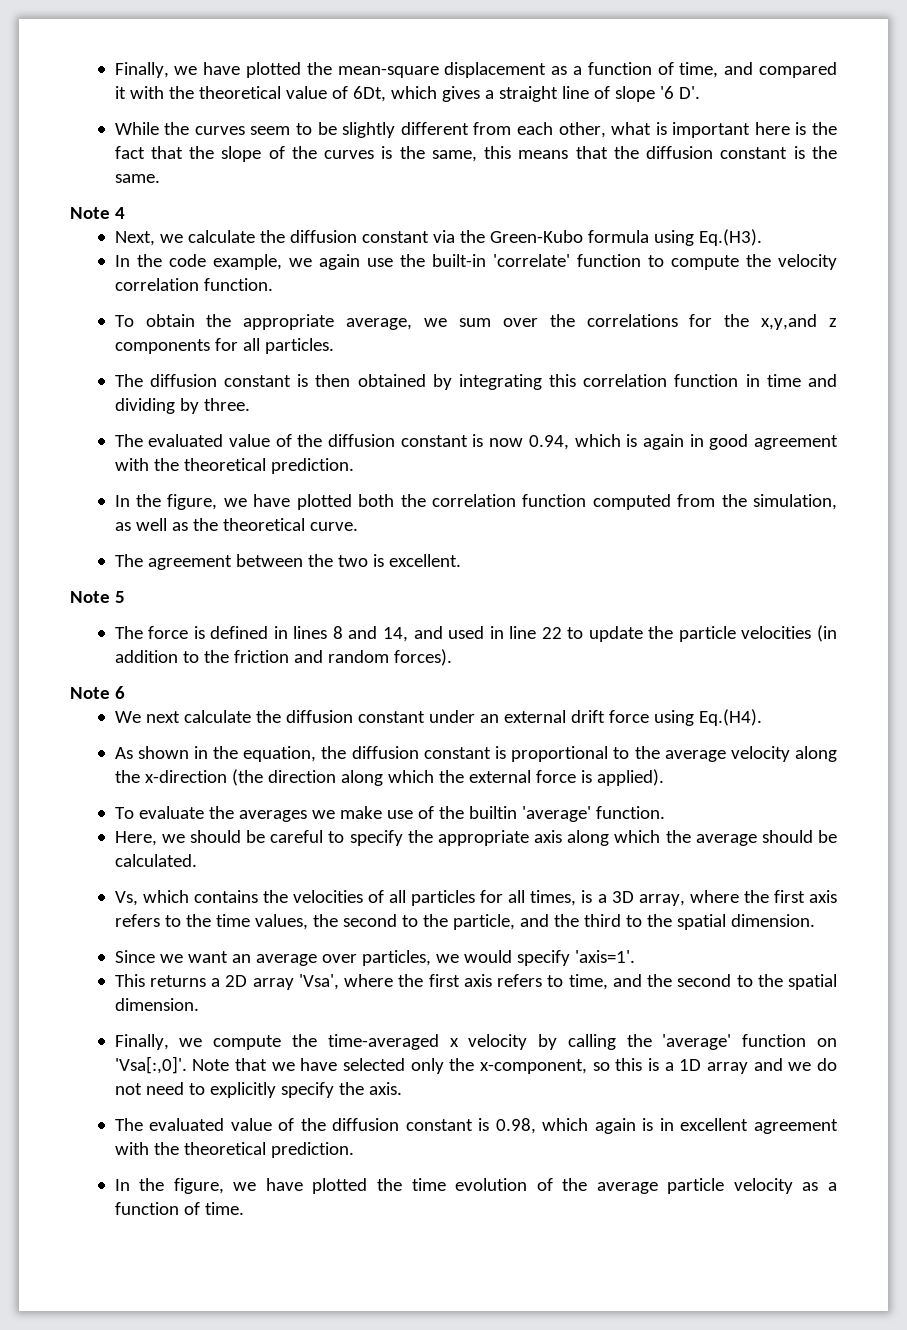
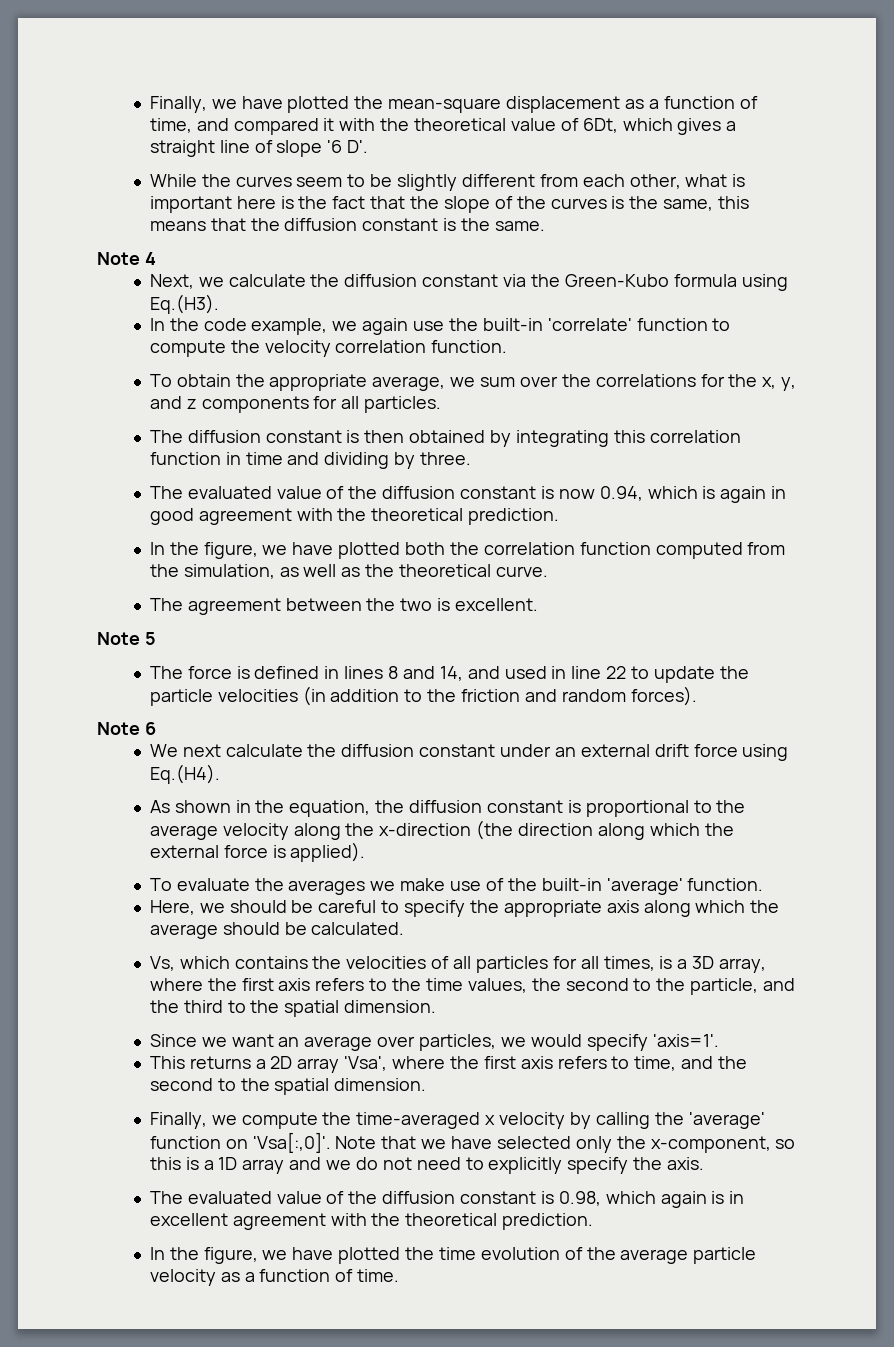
[761,314,818,330] x,y,and -> [762,377,797,391] [149,396,182,409] x, y, and
[468,806,517,819] builtin -> [541,878,602,891] built-in

